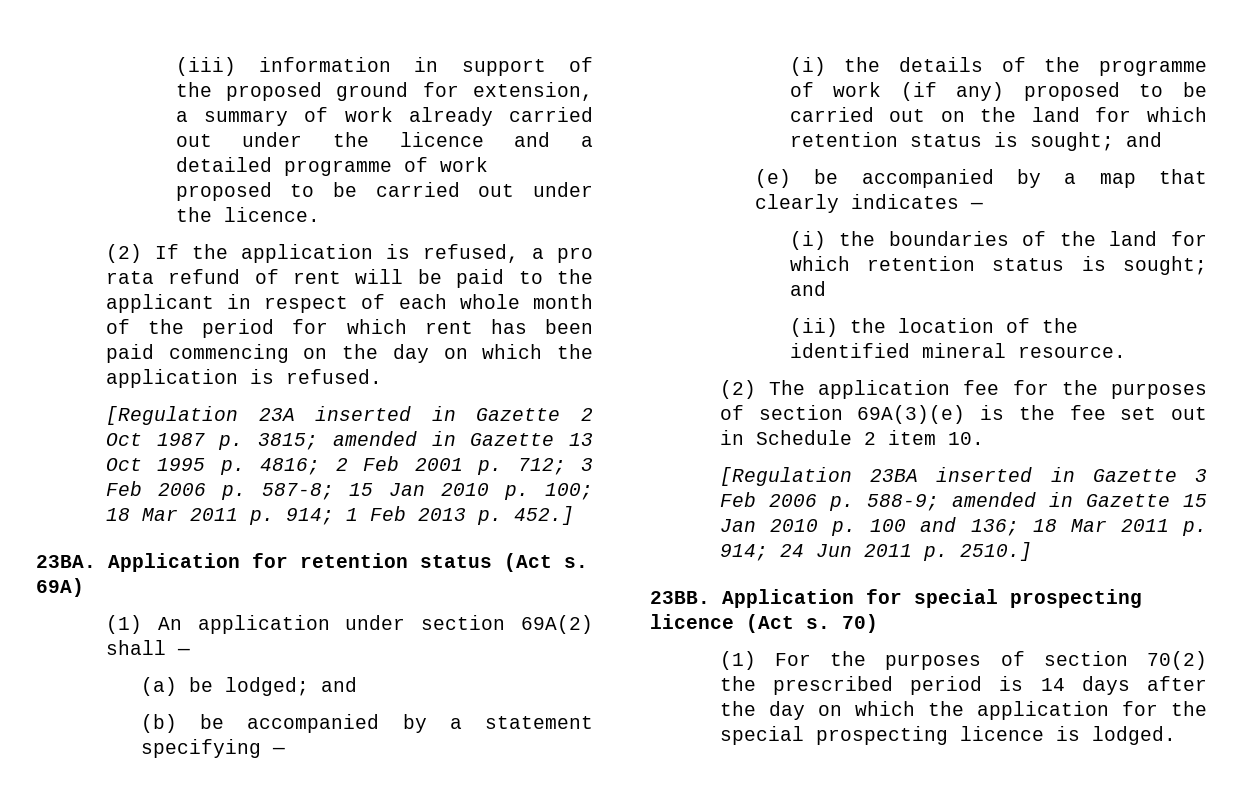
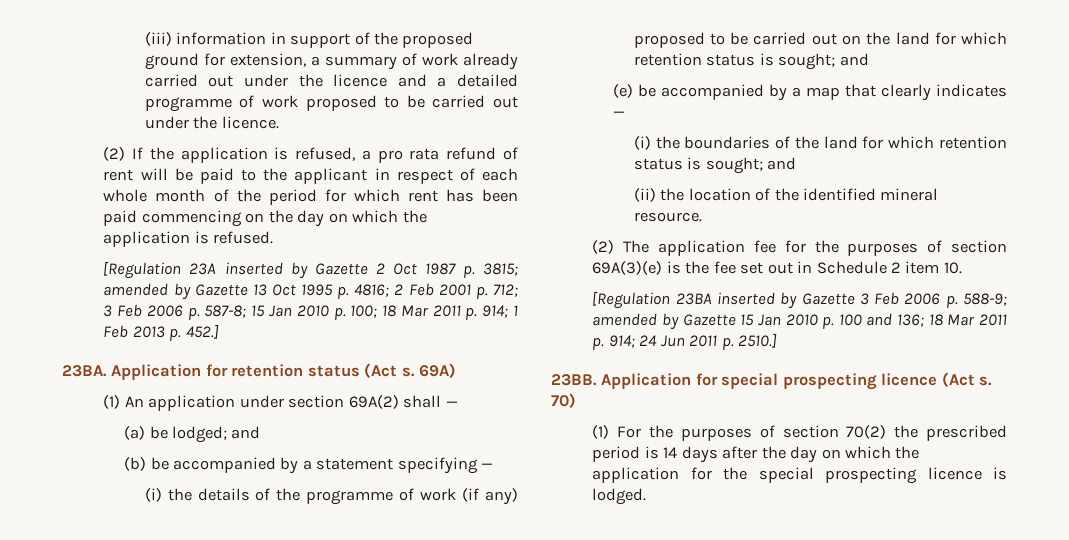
[431,406,456,421] in -> [290,262,308,279] by
[431,431,456,446] in -> [173,283,191,300] by
[1050,467,1075,482] in -> [780,292,798,309] by
[1048,492,1073,507] in -> [662,313,680,330] by

